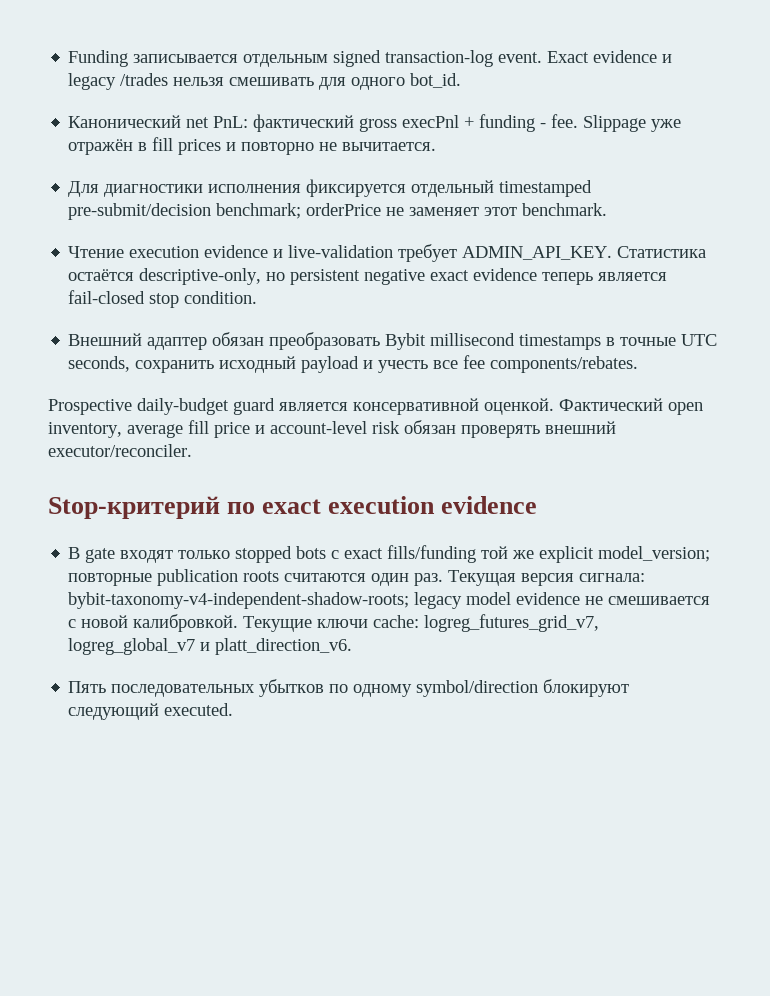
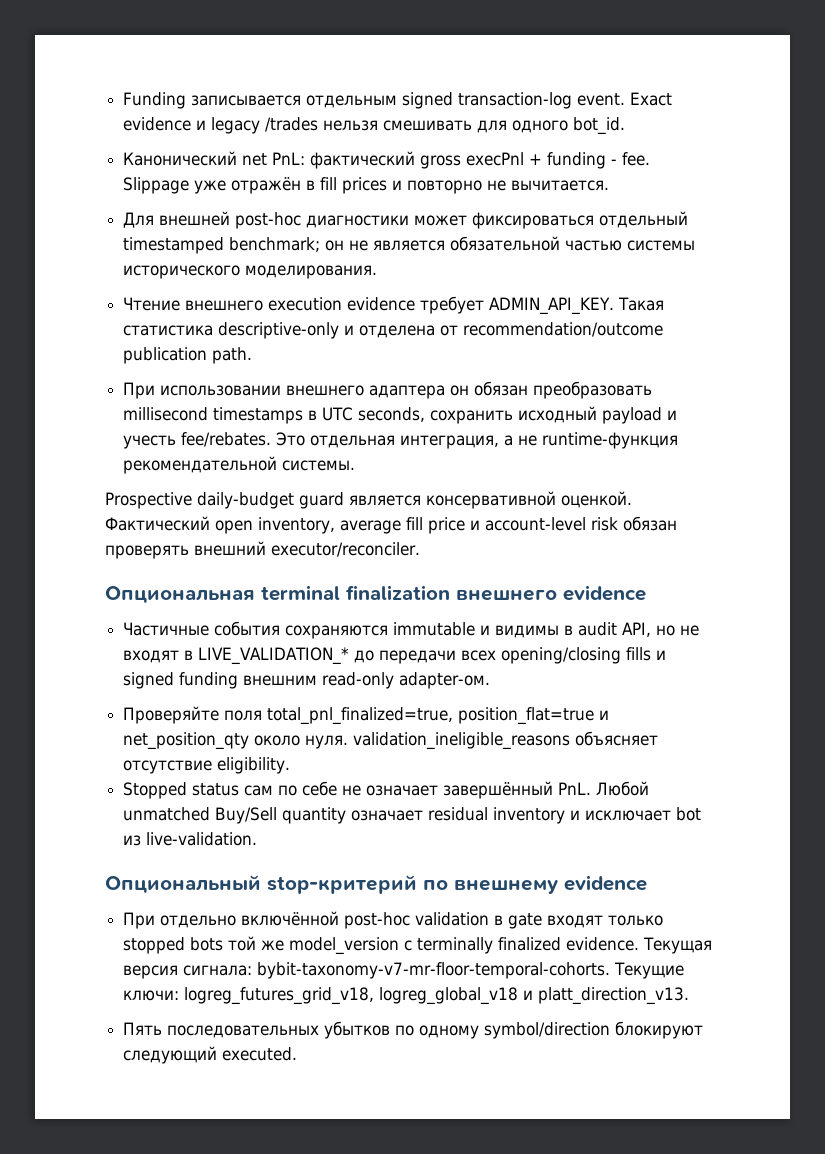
[104,179,593,197] [68,203,608,220] диагностики исполнения фиксируется отдельный timestamped pre-submit/decision benchmark; orderPrice не заменяет этот benchmark. -> [159,211,689,229] [123,236,696,254] [123,265,378,279] внешней post-hoc диагностики может фиксироваться отдельный timestamped benchmark; он не является обязательной частью системы исторического моделирования.
[129,244,707,262] [68,268,668,285] [68,290,258,308] [68,333,208,350] execution evidence и live-validation требует ADMIN_API_KEY. Статистика остаётся descriptive-only, но persistent negative exact evidence теперь является fail-closed stop condition. // Внешний адаптер -> [185,296,665,315] [123,322,664,339] [123,347,253,364] [123,382,470,399] внешнего execution evidence требует ADMIN_API_KEY. Такая статистика descriptive-only и отделена от recommendation/outcome publication path. // При использовании внешнего адаптера он
[385,333,427,350] Bybit -> (653, 390) none
[620,337,677,346] точные -> (318, 415) none
[433,355,639,373] все fee components/rebates. -> [181,432,679,449] [123,456,356,474] fee/rebates. Это отдельная интеграция, а не runtime-функция рекомендательной системы.
[48,496,538,519] [68,547,81,559] Stop-критерий по exact execution evidence // В -> [105,585,646,603] [123,621,700,639] [123,647,667,665] [123,672,491,689] [123,706,610,725] [123,731,659,750] [123,757,291,774] [123,781,650,799] [123,807,702,824] [123,832,258,846] [105,875,647,894] [123,911,504,929] Опциональная terminal finalization внешнего evidence // Частичные события сохраняются immutable и видимы в audit API, но не входят в LIVE_VALIDATION_* до передачи всех opening/closing fills и signed funding внешним read-only adapter-ом. // Проверяйте поля total_pnl_finalized=true, position_flat=true и net_position_qty около нуля. validation_ineligible_reasons объясняет отсутствие eligibility. // Stopped status сам по себе не означает завершённый PnL. Любой unmatched Buy/Sell quantity означает residual inventory и исключает bot из live-validation. // Опциональный stop-критерий по внешнему evidence // При отдельно включённой post-hoc validation в
[331,545,711,563] [68,569,646,586] [68,592,711,609] [68,614,600,632] [68,638,353,655] с exact fills/funding той же explicit model_version; повторные publication roots считаются один раз. Текущая версия сигнала: bybit-taxonomy-v4-independent-shadow-roots; legacy model evidence не смешивается с новой калибровкой. Текущие ключи cache: logreg_futures_grid_v7, logreg_global_v7 и platt_direction_v6. -> [228,936,713,955] [123,962,685,979] [123,987,690,1005] той же model_version с terminally finalized evidence. Текущая версия сигнала: bybit-taxonomy-v7-mr-floor-temporal-cohorts. Текущие ключи: logreg_futures_grid_v18, logreg_global_v18 и platt_direction_v13.

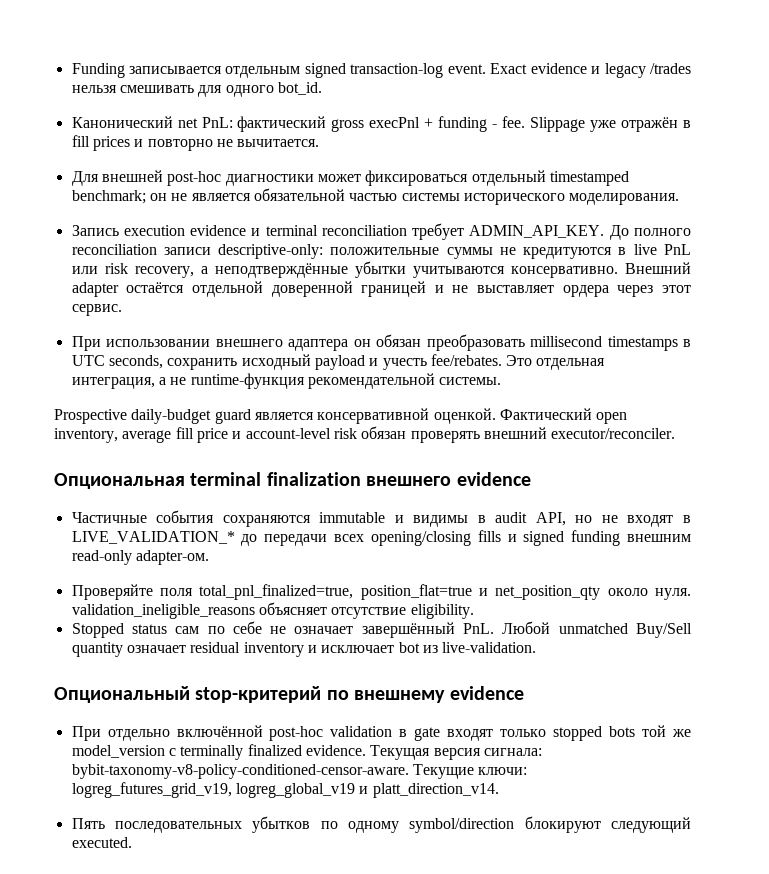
[123,296,665,315] [123,322,664,339] [123,347,253,364] Чтение внешнего execution evidence требует ADMIN_API_KEY. Такая статистика descriptive-only и отделена от recommendation/outcome publication path. -> [71,223,691,240] [71,244,691,259] [71,261,691,278] [71,281,691,297] [71,304,122,316] Запись execution evidence и terminal reconciliation требует ADMIN_API_KEY. До полного reconciliation записи descriptive-only: положительные суммы не кредитуются в live PnL или risk recovery, а неподтверждённые убытки учитываются консервативно. Внешний adapter остаётся отдельной доверенной границей и не выставляет ордера через этот сервис.
[257,962,611,979] bybit-taxonomy-v7-mr-floor-temporal-cohorts. -> [71,764,409,779] bybit-taxonomy-v8-policy-conditioned-censor-aware.
[184,987,690,1005] logreg_futures_grid_v18, logreg_global_v18 и platt_direction_v13. -> [71,782,499,798] logreg_futures_grid_v19, logreg_global_v19 и platt_direction_v14.

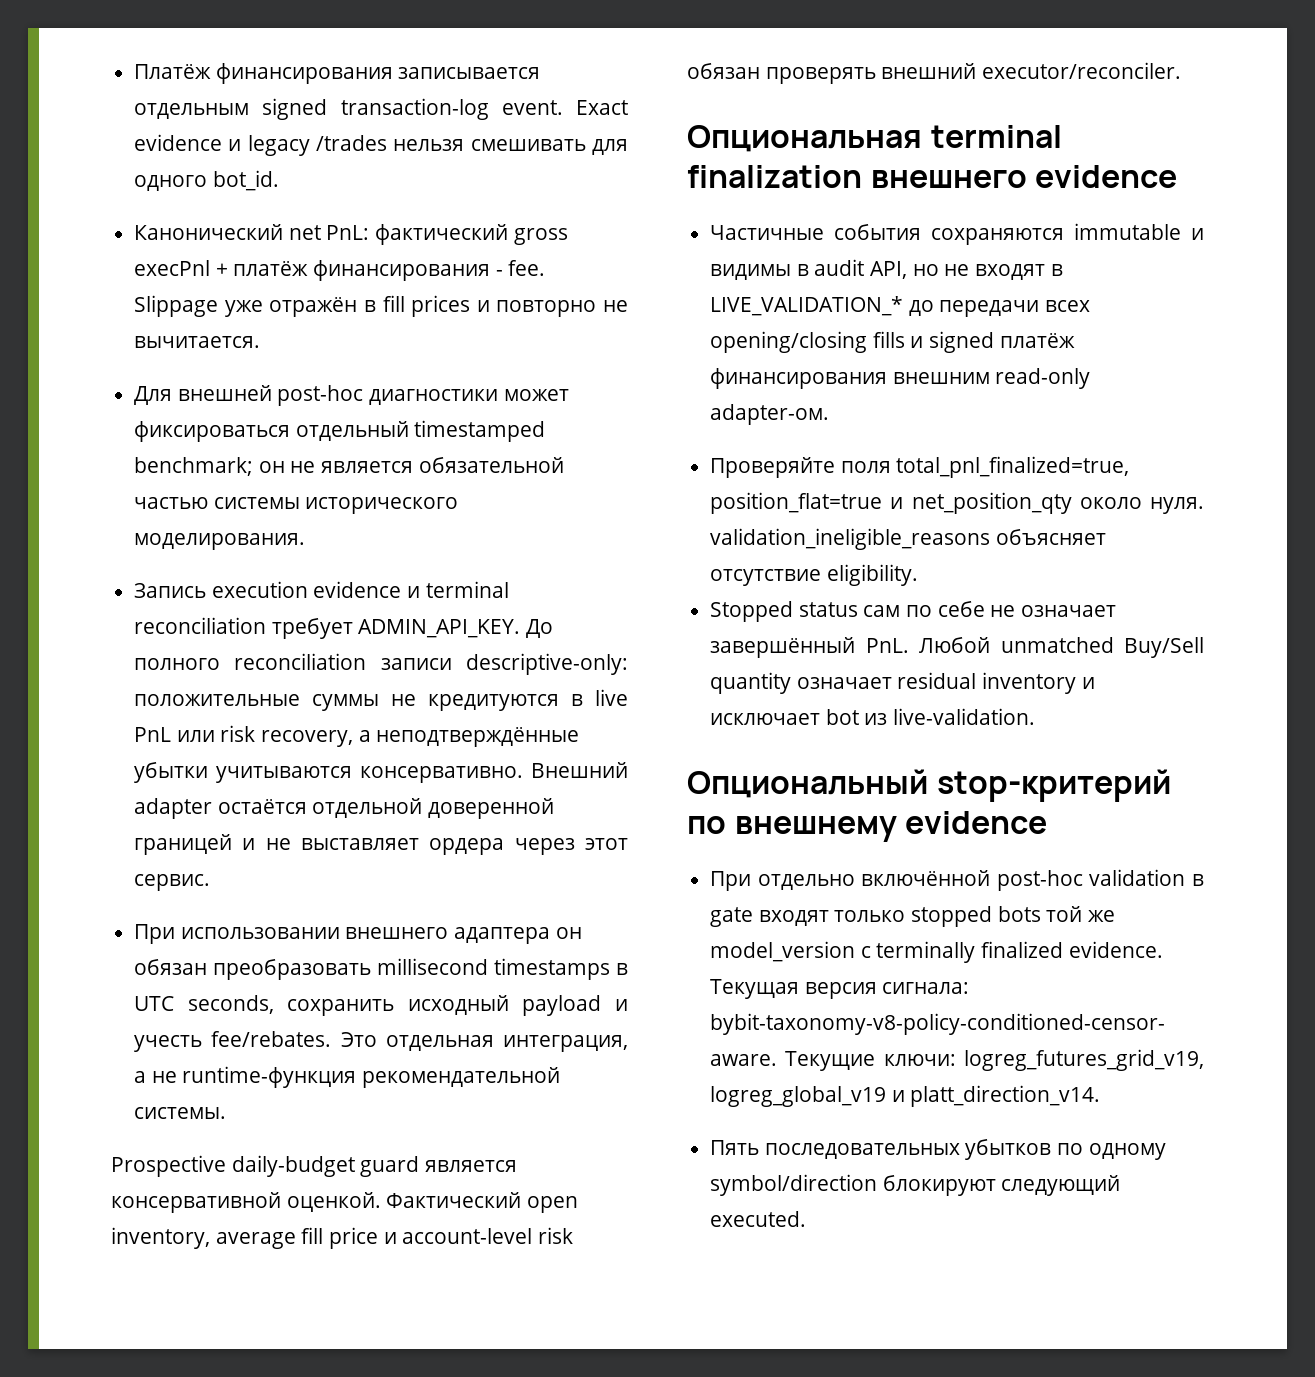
[71,63,125,78] Funding -> [134,63,393,84] Платёж финансирования
[438,116,488,132] funding -> [233,260,491,281] платёж финансирования
[571,530,621,546] funding -> [999,333,1075,348] [710,368,888,389] платёж финансирования

